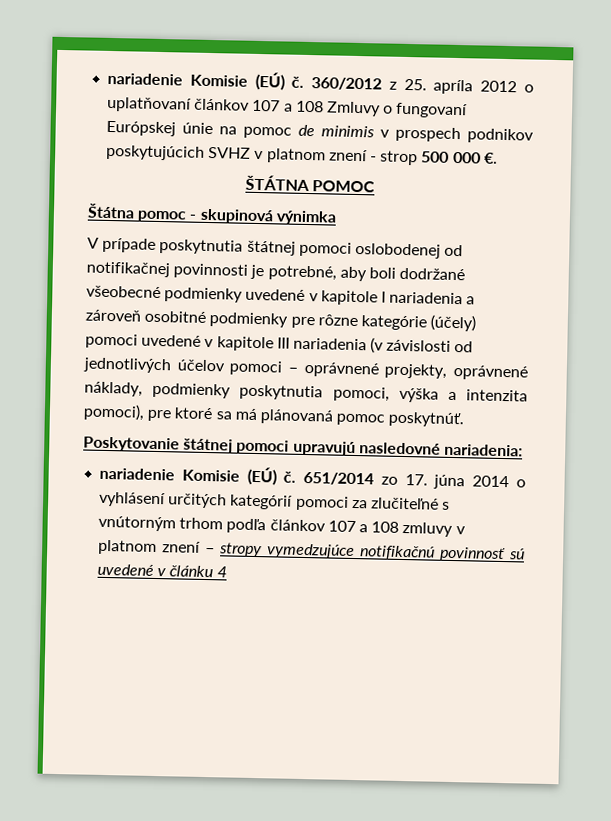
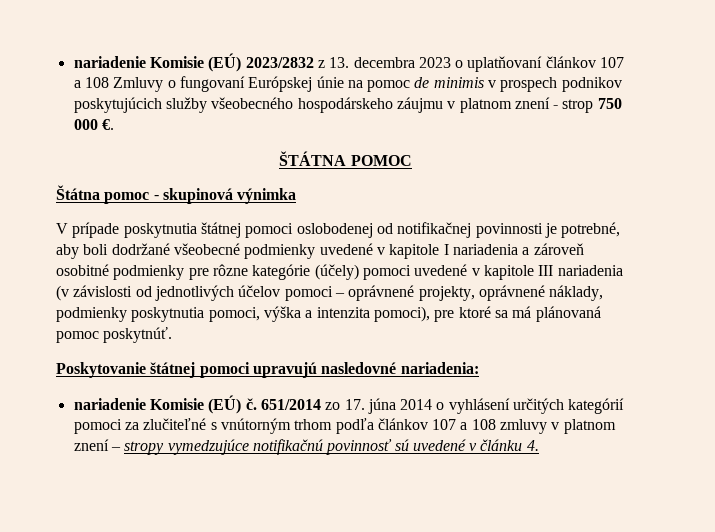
[107,71,518,95] nariadenie Komisie (EÚ) č. 360/2012 z 25. apríla 2012 -> [73,53,451,72] nariadenie Komisie (EÚ) 2023/2832 z 13. decembra 2023
[208,146,252,159] SVHZ -> [165,97,443,113] služby všeobecného hospodárskeho záujmu
[421,151,450,163] 500 -> [597,98,622,109] 750
[216,566,227,578] 4 -> [526,440,539,451] 4.

